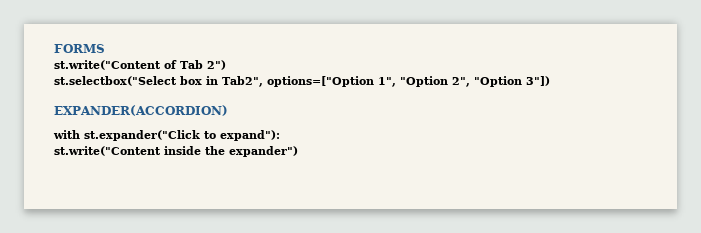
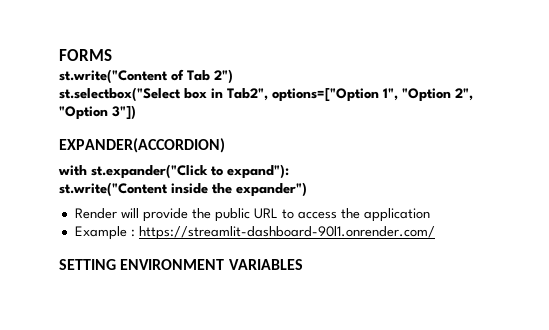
(298, 151) none -> [74,208,430,222] [74,226,435,240] [59,259,303,270] // Render will provide the public URL to access the application // Example : https://streamlit-dashboard-90l1.onrender.com/ // SETTING ENVIRONMENT VARIABLES

